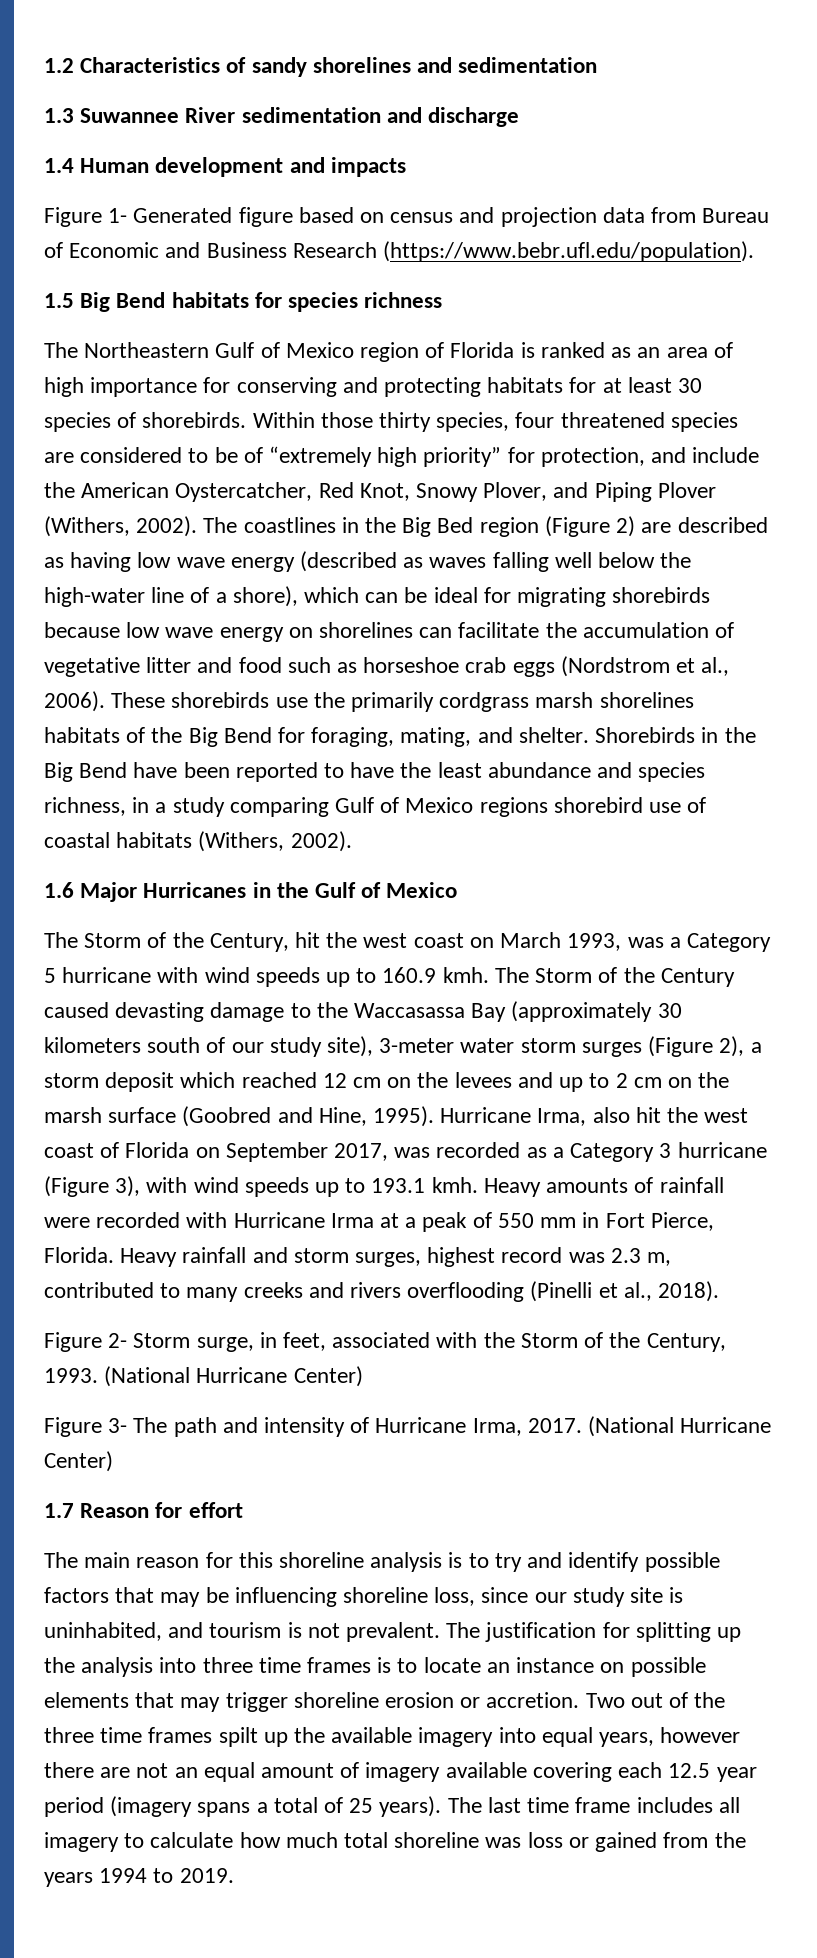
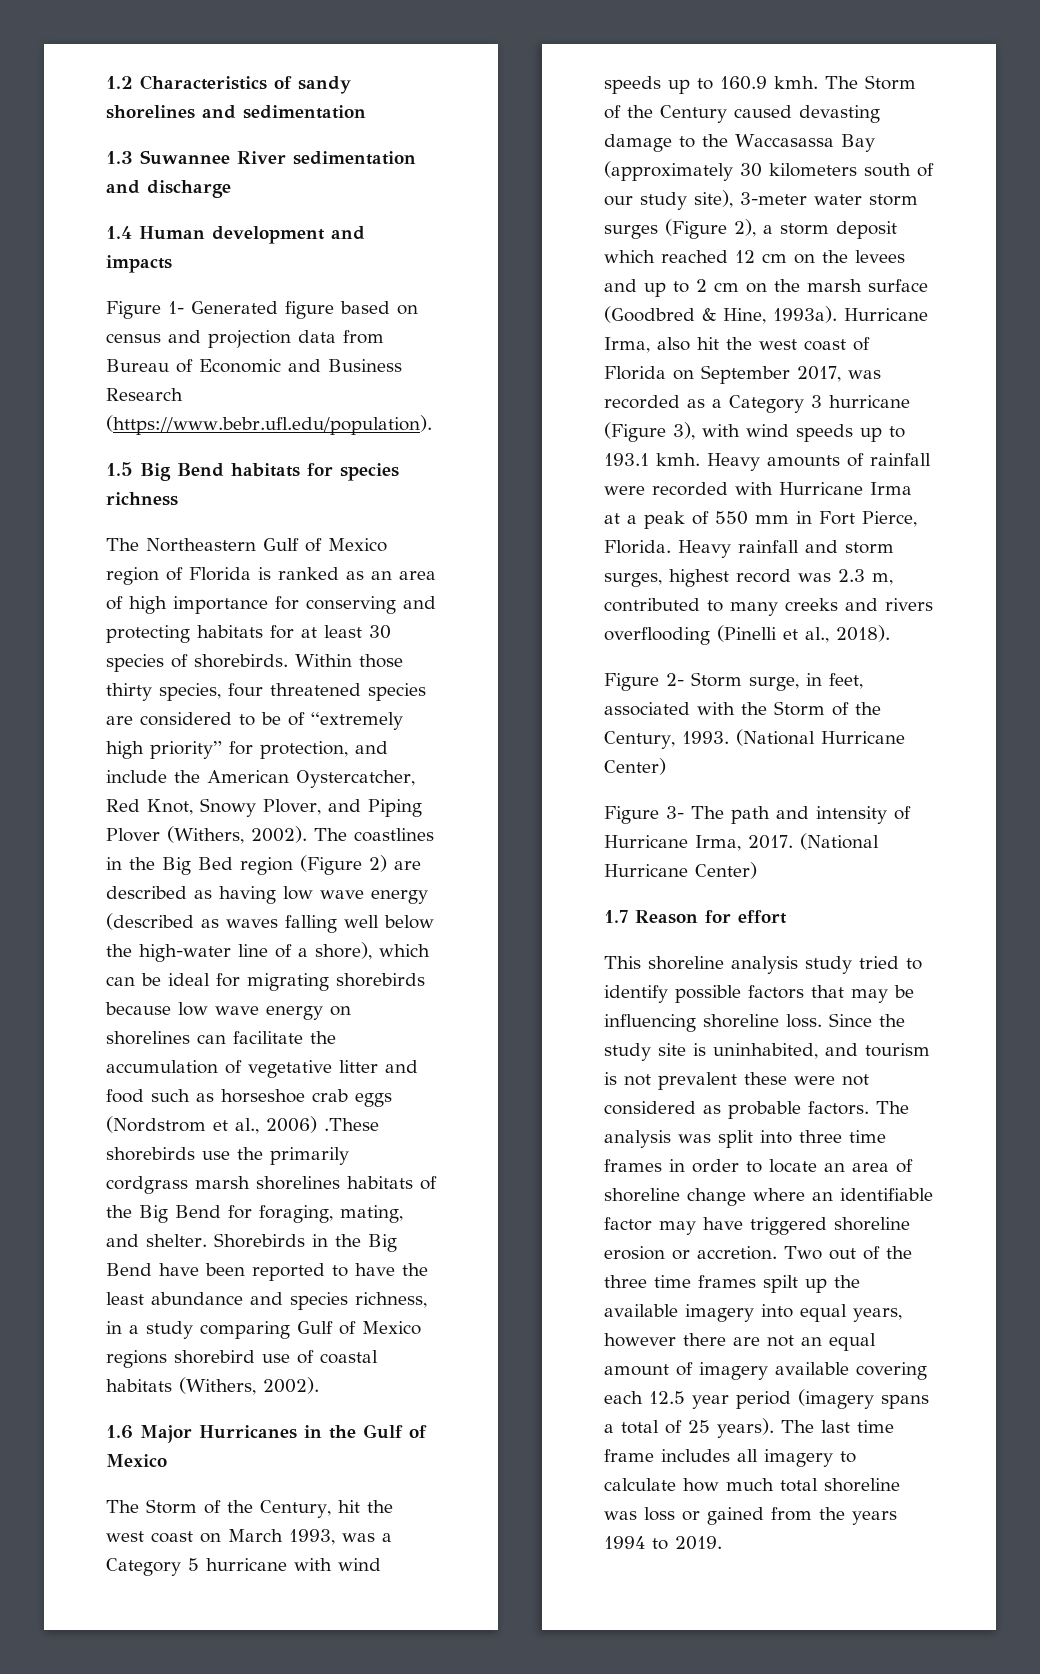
[44,691,166,712] 2006). These -> [266,1116,379,1133] 2006) .These
[182,1106,435,1127] (Goobred and Hine, 1995). -> [604,306,837,324] (Goodbred & Hine, 1993a).
[44,1552,563,1572] The main reason for this shoreline analysis is to try and -> [604,956,922,974] This shoreline analysis study tried to
[434,1587,567,1606] loss, since our -> [786,1013,905,1028] loss. Since the
[346,1622,742,1642] [44,1657,154,1677] prevalent. The justification for splitting up the analysis -> [658,1072,869,1090] [604,1101,909,1119] [604,1130,753,1148] prevalent these were not considered as probable factors. The analysis was split
[377,1657,392,1673] is -> [669,1159,739,1173] in order
[516,1657,706,1677] [44,1692,288,1712] instance on possible elements that may trigger -> [852,1159,913,1173] [604,1188,933,1206] [604,1217,827,1235] area of shoreline change where an identifiable factor may have triggered

